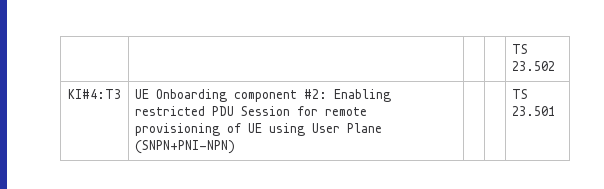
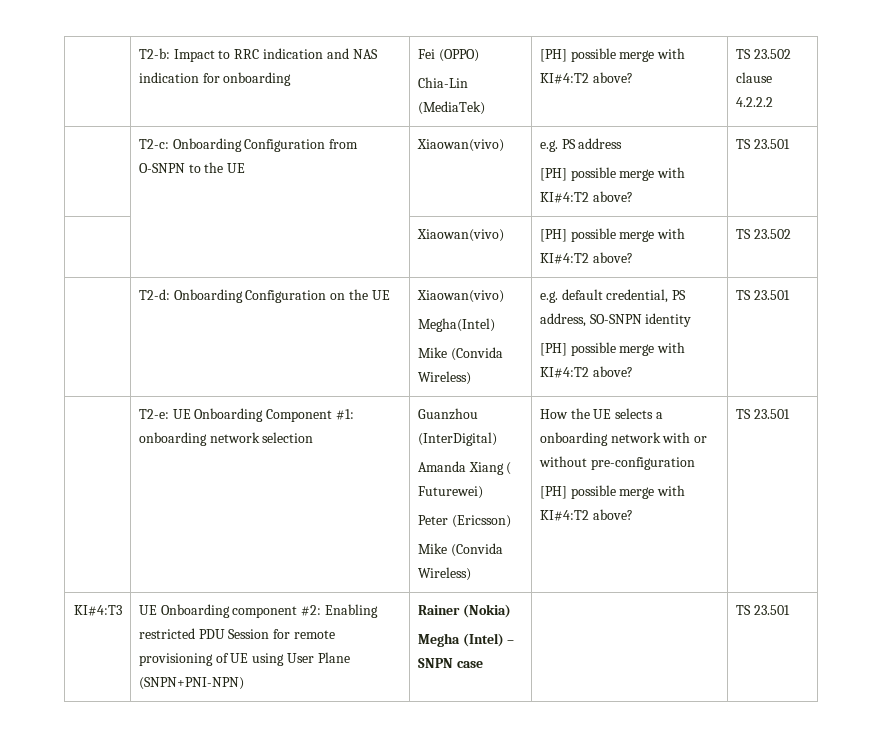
[512,44,529,54] [512,61,556,71] | | | | TS 23.502 -> [138,48,378,62] [138,72,292,86] [417,49,479,62] [417,77,468,88] [417,101,485,115] [539,48,686,62] [539,72,633,84] [735,49,791,59] [735,72,772,83] [735,97,773,107] [138,138,359,152] [138,162,246,173] [416,139,504,152] [539,138,623,152] [539,167,686,181] [539,191,633,203] [735,139,790,149] [416,229,504,242] [539,228,686,242] [539,252,633,264] [735,229,791,239] [138,289,390,303] [416,290,504,303] [417,318,495,332] [417,347,503,361] [417,371,471,385] [539,289,687,303] [539,313,692,327] [539,342,686,356] [539,366,633,378] [735,290,790,300] [138,408,355,422] [138,432,314,446] [417,408,478,420] [417,432,497,446] [417,461,512,475] [417,486,483,499] [417,515,511,528] [417,543,503,557] [417,567,471,581] [539,408,664,419] [539,432,708,446] [538,456,695,470] [539,485,686,499] [539,509,633,521] [735,409,790,419] | T2-b: Impact to RRC indication and NAS indication for onboarding | Fei (OPPO) // Chia-Lin (MediaTek) | [PH] possible merge with KI#4:T2 above? | TS 23.502 clause 4.2.2.2 // | T2-c: Onboarding Configuration from O-SNPN to the UE | Xiaowan(vivo) | e.g. PS address // [PH] possible merge with KI#4:T2 above? | TS 23.501 // | | Xiaowan(vivo) | [PH] possible merge with KI#4:T2 above? | TS 23.502 // | T2-d: Onboarding Configuration on the UE | Xiaowan(vivo) // Megha(Intel) // Mike (Convida Wireless) | e.g. default credential, PS address, SO-SNPN identity // [PH] possible merge with KI#4:T2 above? | TS 23.501 // | T2-e: UE Onboarding Component #1: onboarding network selection | Guanzhou (InterDigital) // Amanda Xiang ( Futurewei) // Peter (Ericsson) // Mike (Convida Wireless) | How the UE selects a onboarding network with or without pre-configuration // [PH] possible merge with KI#4:T2 above? | TS 23.501
(236, 147) none -> [417,604,511,618] [417,633,515,647] [417,658,483,668] Rainer (Nokia) // Megha (Intel) – SNPN case

